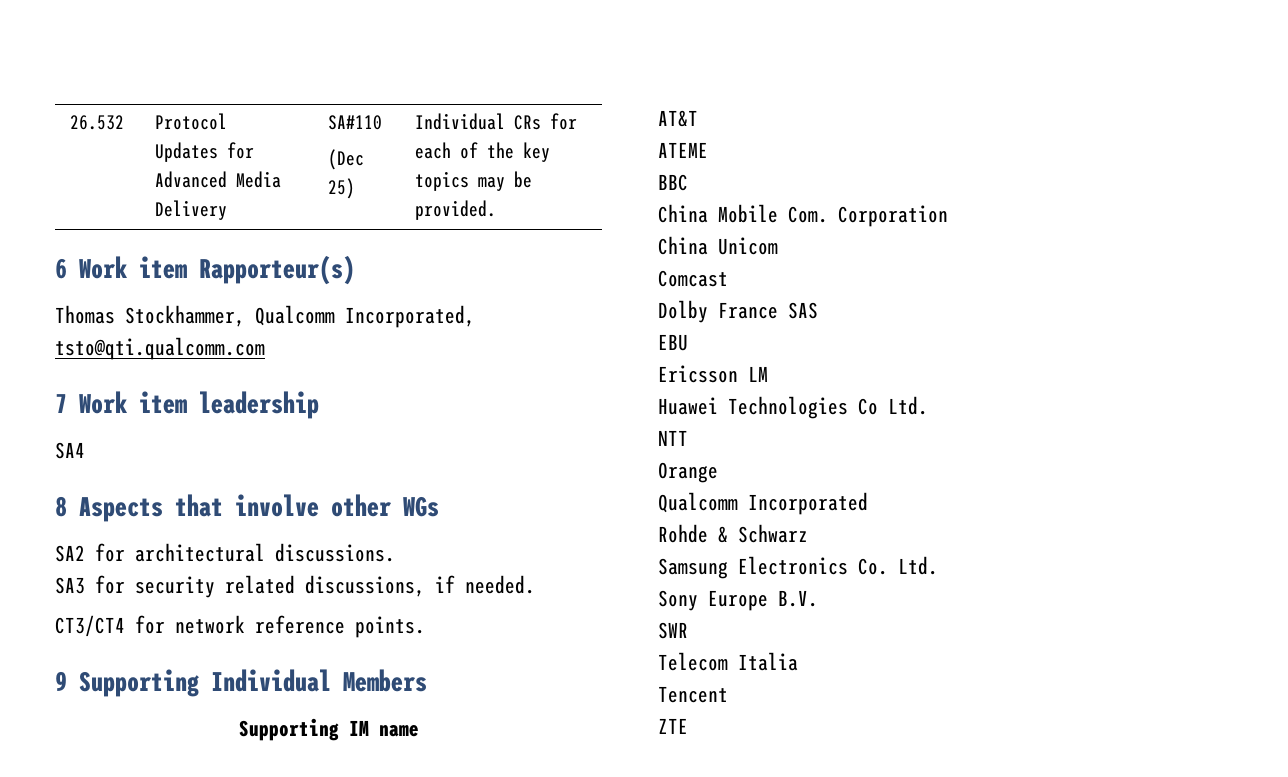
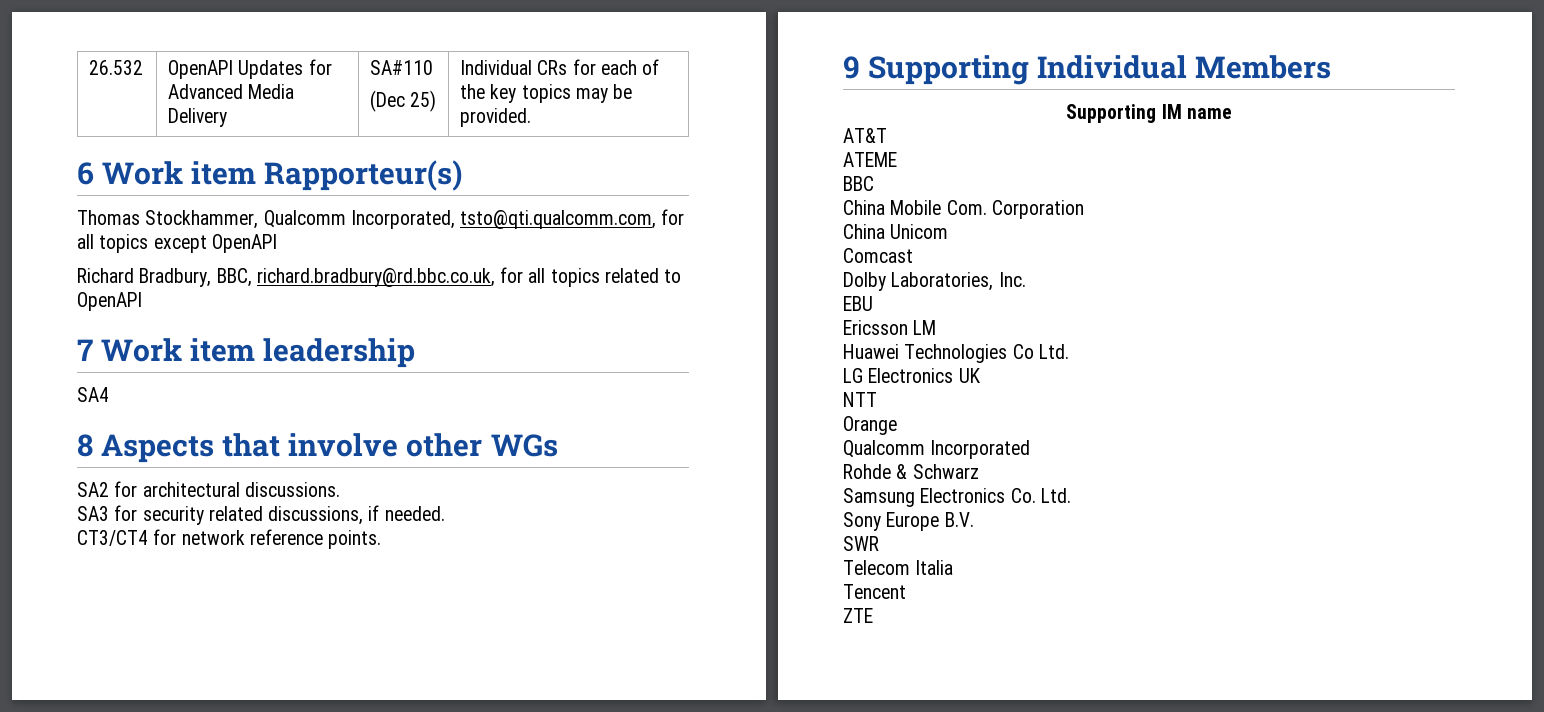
[155,113,228,130] Protocol -> [168,60,234,79] OpenAPI
[55,337,265,360] tsto@qti.qualcomm.com -> [460,209,685,229] [77,234,277,253] [77,267,682,287] [77,292,142,311] tsto@qti.qualcomm.com, for all topics except OpenAPI // Richard Bradbury, BBC, richard.bradbury@rd.bbc.co.uk, for all topics related to OpenAPI
[718,302,818,319] France SAS -> [891,272,1026,291] Laboratories, Inc.
(928, 405) none -> [843,368,981,383] // LG Electronics UK

